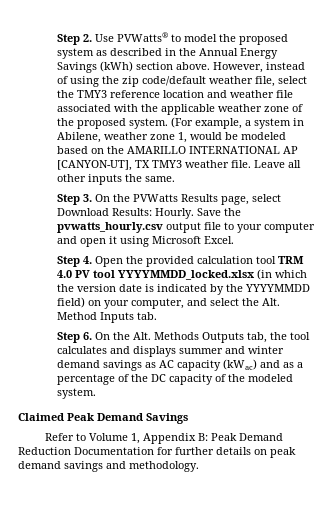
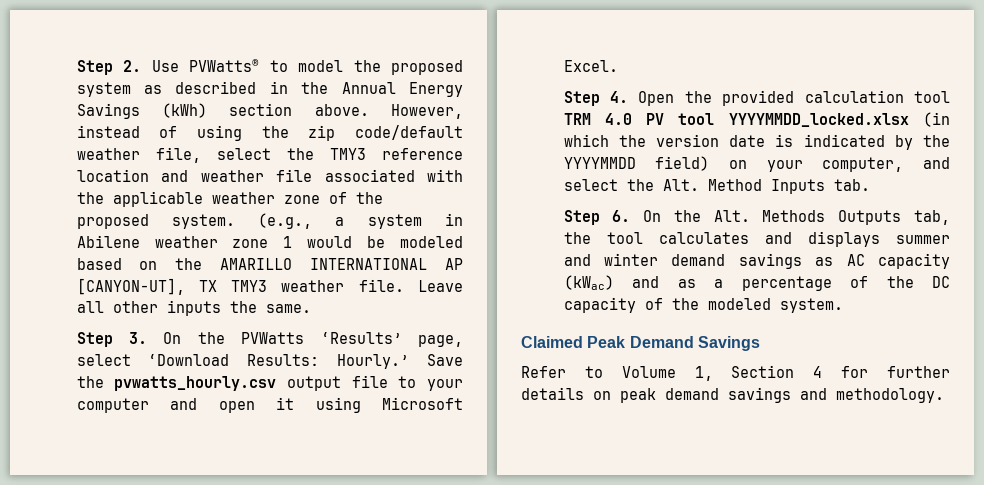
[170,117,242,129] (For example, -> [258,213,313,229] (e.g.,
[56,132,187,143] Abilene, weather zone 1, -> [76,235,293,248] Abilene weather zone 1
[180,194,218,202] Results -> [320,332,402,344] ‘Results’
[56,208,194,219] Download Results: Hourly. -> [148,354,410,369] ‘Download Results: Hourly.’
[143,433,284,444] [18,447,154,455] Appendix B: Peak Demand Reduction Documentation -> [731,365,823,378] Section 4

